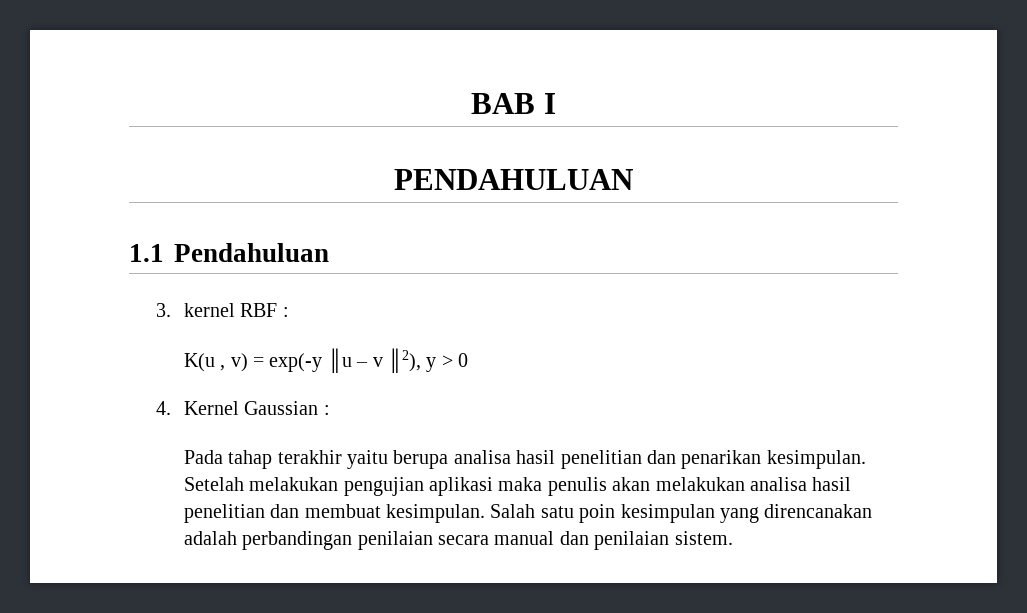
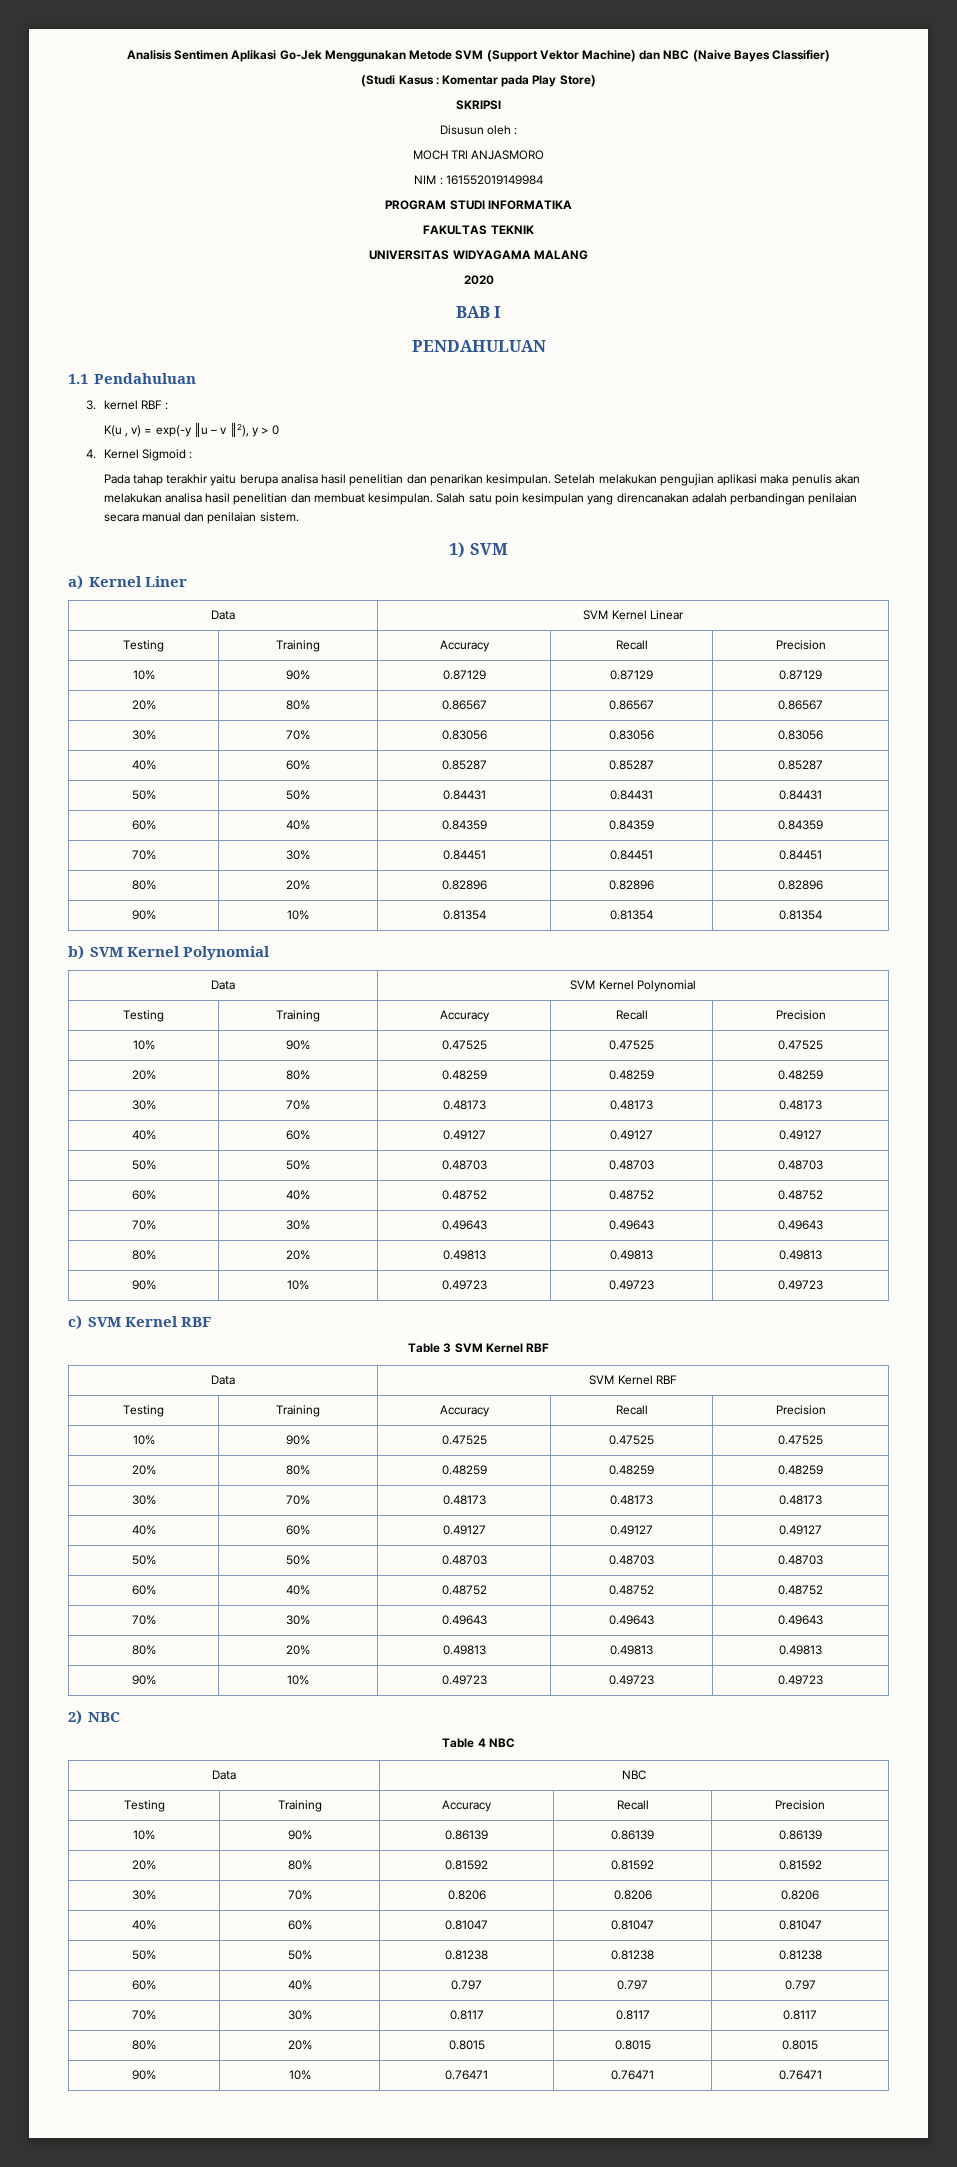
(471, 103) none -> [126,50,831,62] [361,75,596,87] [456,100,501,110] [439,125,518,135] [412,150,545,160] [414,175,543,185] [385,200,572,210] [423,225,534,235] [369,250,588,260] [463,275,494,285] Analisis Sentimen Aplikasi Go-Jek Menggunakan Metode SVM (Support Vektor Machine) dan NBC (Naive Bayes Classifier) // (Studi Kasus : Komentar pada Play Store) // SKRIPSI // Disusun oleh : // MOCH TRI ANJASMORO // NIM : 161552019149984 // PROGRAM STUDI INFORMATIKA // FAKULTAS TEKNIK // UNIVERSITAS WIDYAGAMA MALANG // 2020 //
[244,401,319,415] Gaussian -> [141,449,186,461] Sigmoid
(733, 538) none -> [449,542,508,558] [68,575,188,590] [211,610,235,620] [583,610,684,620] [123,640,164,652] [276,640,320,652] [439,640,490,652] [615,640,648,650] [775,640,826,650] [132,670,155,680] [286,670,310,680] [442,670,486,680] [610,670,653,680] [779,670,822,680] [131,700,156,710] [286,700,310,710] [441,700,487,710] [609,700,654,710] [778,700,823,710] [131,730,156,740] [286,730,310,740] [441,730,487,740] [609,730,654,740] [778,730,823,740] [131,760,156,770] [286,760,310,770] [441,760,487,770] [609,760,654,770] [778,760,823,770] [131,790,156,800] [286,790,310,800] [442,790,486,800] [610,790,653,800] [779,790,822,800] [131,820,156,830] [286,820,310,830] [441,820,487,830] [609,820,654,830] [778,820,823,830] [131,850,156,860] [286,850,310,860] [442,850,486,860] [610,850,653,860] [779,850,822,860] [131,880,156,890] [286,880,310,890] [441,880,487,890] [609,880,654,890] [778,880,823,890] [131,910,156,920] [287,910,309,920] [442,910,486,920] [610,910,653,920] [779,910,822,920] [68,945,271,960] [211,980,235,990] [570,980,696,992] [123,1010,164,1022] [276,1010,320,1022] [439,1010,490,1022] [615,1010,648,1020] [775,1010,826,1020] [132,1040,155,1050] [286,1040,310,1050] [441,1040,487,1050] [609,1040,654,1050] [778,1040,823,1050] [131,1070,156,1080] [286,1070,310,1080] [441,1070,487,1080] [609,1070,654,1080] [778,1070,823,1080] [131,1100,156,1110] [286,1100,310,1110] [442,1100,486,1110] [610,1100,653,1110] [779,1100,822,1110] [131,1130,156,1140] [286,1130,310,1140] [442,1130,486,1140] [610,1130,653,1140] [779,1130,822,1140] [131,1160,156,1170] [286,1160,310,1170] [441,1160,487,1170] [609,1160,654,1170] [778,1160,823,1170] [131,1190,156,1200] [286,1190,310,1200] [441,1190,487,1200] [609,1190,654,1200] [778,1190,823,1200] [131,1220,156,1230] [286,1220,310,1230] [441,1220,487,1230] [609,1220,654,1230] [778,1220,823,1230] [131,1250,156,1260] [286,1250,310,1260] [442,1250,486,1260] [610,1250,653,1260] [779,1250,822,1260] [131,1280,156,1290] [287,1280,309,1290] [441,1280,487,1290] [609,1280,654,1290] [778,1280,823,1290] [68,1315,212,1330] [408,1343,549,1353] [211,1375,235,1385] [589,1375,677,1385] [123,1405,164,1417] [276,1405,320,1417] [439,1405,490,1417] [615,1405,648,1415] [775,1405,826,1415] [132,1435,155,1445] [286,1435,310,1445] [441,1435,487,1445] [609,1435,654,1445] [778,1435,823,1445] [131,1465,156,1475] [286,1465,310,1475] [441,1465,487,1475] [609,1465,654,1475] [778,1465,823,1475] [131,1495,156,1505] [286,1495,310,1505] [442,1495,486,1505] [610,1495,653,1505] [779,1495,822,1505] [131,1525,156,1535] [286,1525,310,1535] [442,1525,486,1535] [610,1525,653,1535] [779,1525,822,1535] [131,1555,156,1565] [286,1555,310,1565] [441,1555,487,1565] [609,1555,654,1565] [778,1555,823,1565] [131,1585,156,1595] [286,1585,310,1595] [441,1585,487,1595] [609,1585,654,1595] [778,1585,823,1595] [131,1615,156,1625] [286,1615,310,1625] [441,1615,487,1625] [609,1615,654,1625] [778,1615,823,1625] [131,1645,156,1655] [286,1645,310,1655] [442,1645,486,1655] [610,1645,653,1655] [779,1645,822,1655] [131,1675,156,1685] [287,1675,309,1685] [441,1675,487,1685] [609,1675,654,1685] [778,1675,823,1685] [68,1710,120,1725] [442,1738,515,1748] [212,1770,236,1780] [622,1770,646,1780] [123,1800,165,1812] [277,1800,322,1812] [442,1800,492,1812] [616,1800,649,1810] [775,1800,825,1810] [133,1830,155,1840] [287,1830,312,1840] [445,1830,488,1840] [611,1830,654,1840] [778,1830,822,1840] [132,1860,156,1870] [287,1860,312,1870] [445,1860,488,1870] [611,1860,654,1870] [778,1860,822,1870] [132,1890,156,1900] [287,1890,312,1900] [447,1890,486,1900] [613,1890,652,1900] [781,1890,819,1900] [132,1920,156,1930] [287,1920,312,1930] [445,1920,488,1930] [611,1920,654,1930] [778,1920,822,1930] [132,1950,156,1960] [287,1950,312,1960] [445,1950,488,1960] [611,1950,654,1960] [778,1950,822,1960] [132,1980,156,1990] [287,1980,312,1990] [451,1980,482,1990] [617,1980,648,1990] [784,1980,816,1990] [132,2010,156,2020] [287,2010,312,2020] [449,2010,484,2020] [615,2010,650,2020] [783,2010,817,2020] [132,2040,156,2050] [287,2040,312,2050] [448,2040,485,2050] [614,2040,651,2050] [782,2040,818,2050] [132,2070,156,2080] [288,2070,311,2080] [445,2070,488,2080] [611,2070,654,2080] [778,2070,822,2080] // 1) SVM // a) Kernel Liner // Data | SVM Kernel Linear // Testing | Training | Accuracy | Recall | Precision // 10% | 90% | 0.87129 | 0.87129 | 0.87129 // 20% | 80% | 0.86567 | 0.86567 | 0.86567 // 30% | 70% | 0.83056 | 0.83056 | 0.83056 // 40% | 60% | 0.85287 | 0.85287 | 0.85287 // 50% | 50% | 0.84431 | 0.84431 | 0.84431 // 60% | 40% | 0.84359 | 0.84359 | 0.84359 // 70% | 30% | 0.84451 | 0.84451 | 0.84451 // 80% | 20% | 0.82896 | 0.82896 | 0.82896 // 90% | 10% | 0.81354 | 0.81354 | 0.81354 // b) SVM Kernel Polynomial // Data | SVM Kernel Polynomial // Testing | Training | Accuracy | Recall | Precision // 10% | 90% | 0.47525 | 0.47525 | 0.47525 // 20% | 80% | 0.48259 | 0.48259 | 0.48259 // 30% | 70% | 0.48173 | 0.48173 | 0.48173 // 40% | 60% | 0.49127 | 0.49127 | 0.49127 // 50% | 50% | 0.48703 | 0.48703 | 0.48703 // 60% | 40% | 0.48752 | 0.48752 | 0.48752 // 70% | 30% | 0.49643 | 0.49643 | 0.49643 // 80% | 20% | 0.49813 | 0.49813 | 0.49813 // 90% | 10% | 0.49723 | 0.49723 | 0.49723 // c) SVM Kernel RBF // Table 3 SVM Kernel RBF // Data | SVM Kernel RBF // Testing | Training | Accuracy | Recall | Precision // 10% | 90% | 0.47525 | 0.47525 | 0.47525 // 20% | 80% | 0.48259 | 0.48259 | 0.48259 // 30% | 70% | 0.48173 | 0.48173 | 0.48173 // 40% | 60% | 0.49127 | 0.49127 | 0.49127 // 50% | 50% | 0.48703 | 0.48703 | 0.48703 // 60% | 40% | 0.48752 | 0.48752 | 0.48752 // 70% | 30% | 0.49643 | 0.49643 | 0.49643 // 80% | 20% | 0.49813 | 0.49813 | 0.49813 // 90% | 10% | 0.49723 | 0.49723 | 0.49723 // 2) NBC // Table 4 NBC // Data | NBC // Testing | Training | Accuracy | Recall | Precision // 10% | 90% | 0.86139 | 0.86139 | 0.86139 // 20% | 80% | 0.81592 | 0.81592 | 0.81592 // 30% | 70% | 0.8206 | 0.8206 | 0.8206 // 40% | 60% | 0.81047 | 0.81047 | 0.81047 // 50% | 50% | 0.81238 | 0.81238 | 0.81238 // 60% | 40% | 0.797 | 0.797 | 0.797 // 70% | 30% | 0.8117 | 0.8117 | 0.8117 // 80% | 20% | 0.8015 | 0.8015 | 0.8015 // 90% | 10% | 0.76471 | 0.76471 | 0.76471

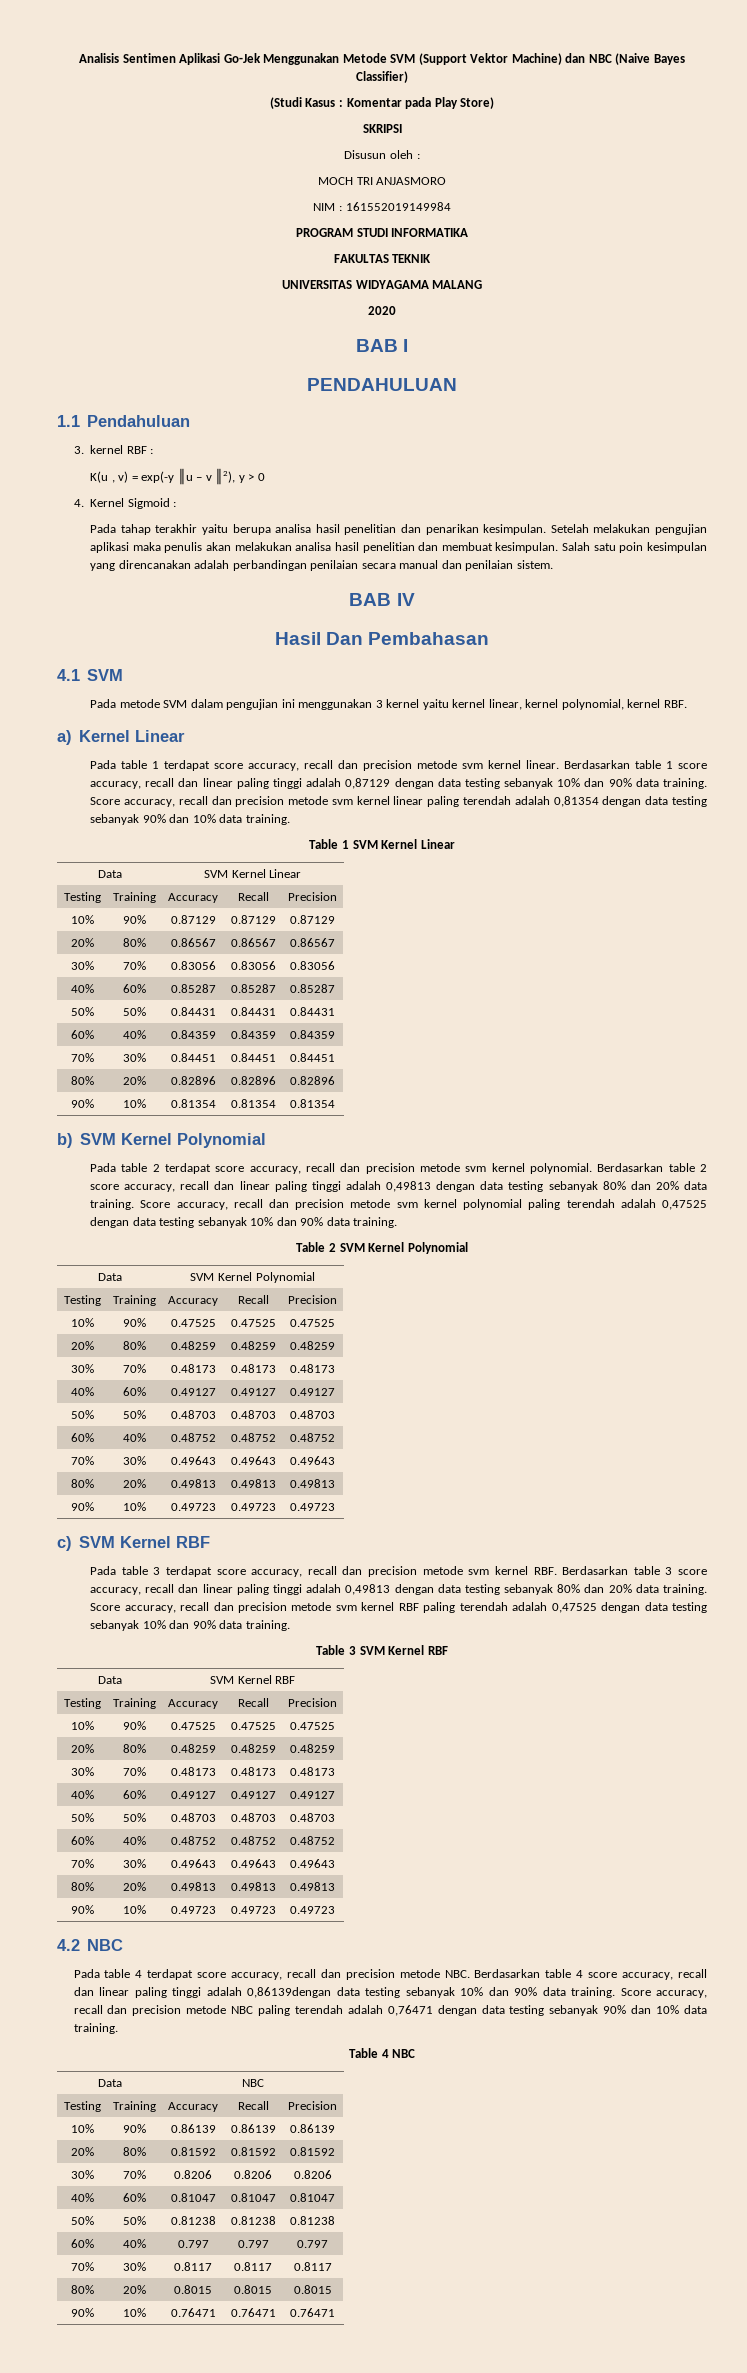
[449,542,508,558] [68,575,188,590] 1) SVM // a) Kernel Liner -> [349,593,415,606] [274,632,490,645] [57,669,123,681] [90,699,687,710] [57,730,185,745] [90,760,708,771] [90,778,708,789] [90,796,708,807] [90,814,290,825] [309,839,455,849] BAB IV // Hasil Dan Pembahasan // 4.1 SVM // Pada metode SVM dalam pengujian ini menggunakan 3 kernel yaitu kernel linear, kernel polynomial, kernel RBF. // a) Kernel Linear // Pada table 1 terdapat score accuracy, recall dan precision metode svm kernel linear. Berdasarkan table 1 score accuracy, recall dan linear paling tinggi adalah 0,87129 dengan data testing sebanyak 10% dan 90% data training. Score accuracy, recall dan precision metode svm kernel linear paling terendah adalah 0,81354 dengan data testing sebanyak 90% dan 10% data training. // Table 1 SVM Kernel Linear
(271, 953) none -> [90,1163,707,1174] [90,1181,708,1192] [90,1199,707,1210] [90,1217,398,1228] [296,1242,468,1254] // Pada table 2 terdapat score accuracy, recall dan precision metode svm kernel polynomial. Berdasarkan table 2 score accuracy, recall dan linear paling tinggi adalah 0,49813 dengan data testing sebanyak 80% dan 20% data training. Score accuracy, recall dan precision metode svm kernel polynomial paling terendah adalah 0,47525 dengan data testing sebanyak 10% dan 90% data training. // Table 2 SVM Kernel Polynomial
(212, 1322) none -> [90,1566,708,1577] [90,1584,708,1595] [90,1602,707,1613] [90,1620,290,1631] // Pada table 3 terdapat score accuracy, recall dan precision metode svm kernel RBF. Berdasarkan table 3 score accuracy, recall dan linear paling tinggi adalah 0,49813 dengan data testing sebanyak 80% dan 20% data training. Score accuracy, recall dan precision metode svm kernel RBF paling terendah adalah 0,47525 dengan data testing sebanyak 10% dan 90% data training.
[68,1710,120,1725] 2) NBC -> [57,1939,123,1951] [73,1969,707,1980] [73,1987,708,1998] [73,2005,707,2016] [73,2023,118,2034] 4.2 NBC // Pada table 4 terdapat score accuracy, recall dan precision metode NBC. Berdasarkan table 4 score accuracy, recall dan linear paling tinggi adalah 0,86139dengan data testing sebanyak 10% dan 90% data training. Score accuracy, recall dan precision metode NBC paling terendah adalah 0,76471 dengan data testing sebanyak 90% dan 10% data training.

